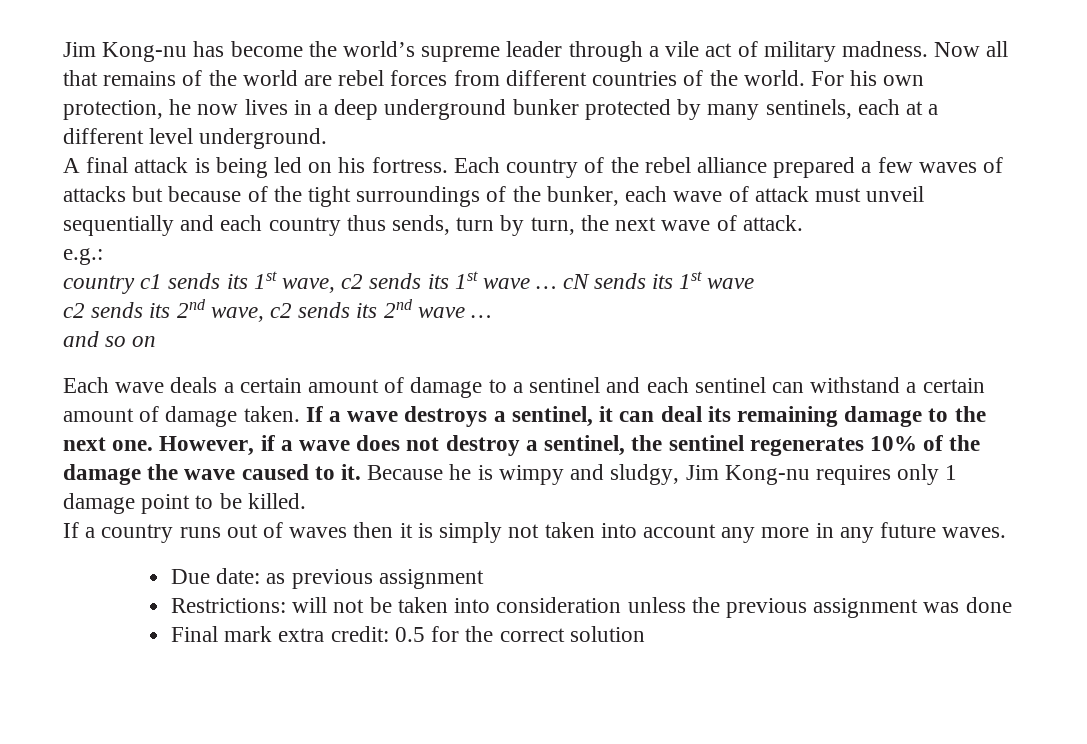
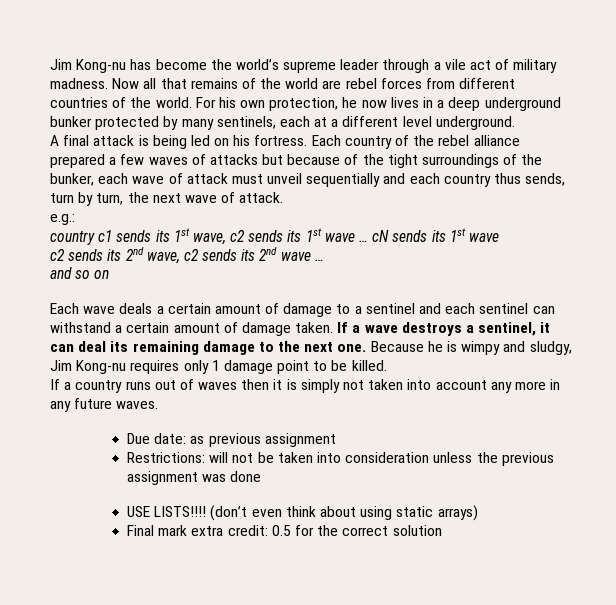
[159,435,981,456] [63,464,362,485] However, if a wave does not destroy a sentinel, the sentinel regenerates 10% of the damage the wave caused to it. -> (367, 348) none
(1012, 605) none -> [127,505,478,521] // USE LISTS!!!! (don’t even think about using static arrays)

